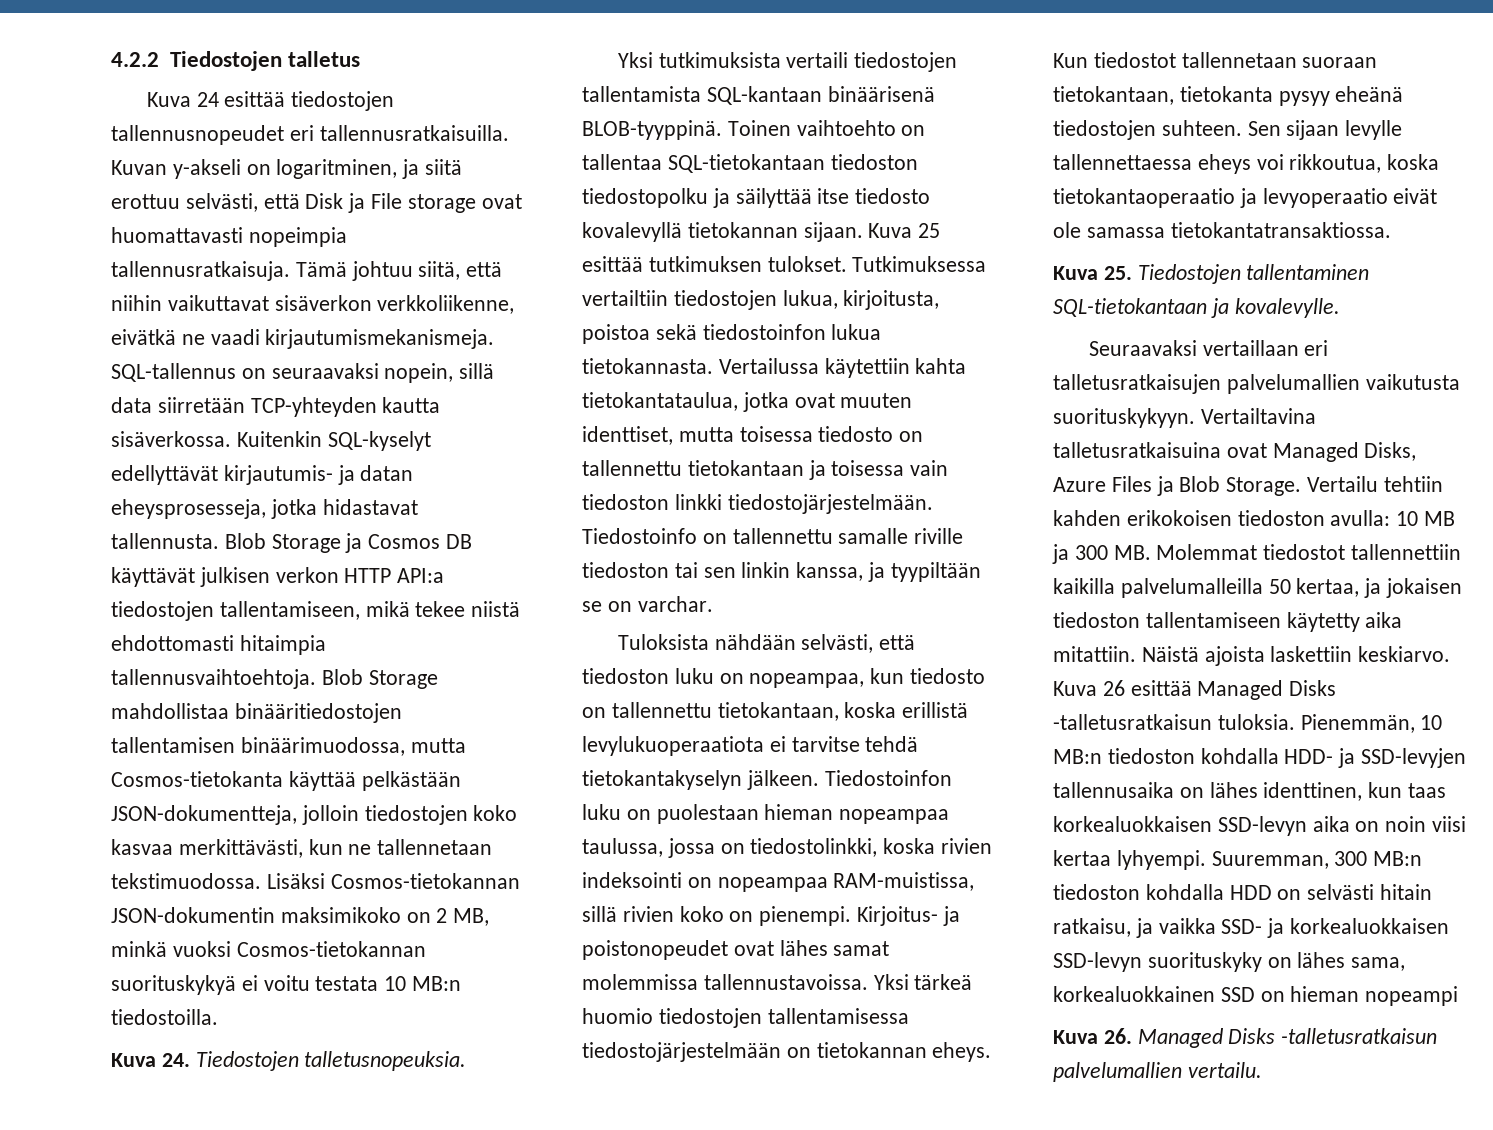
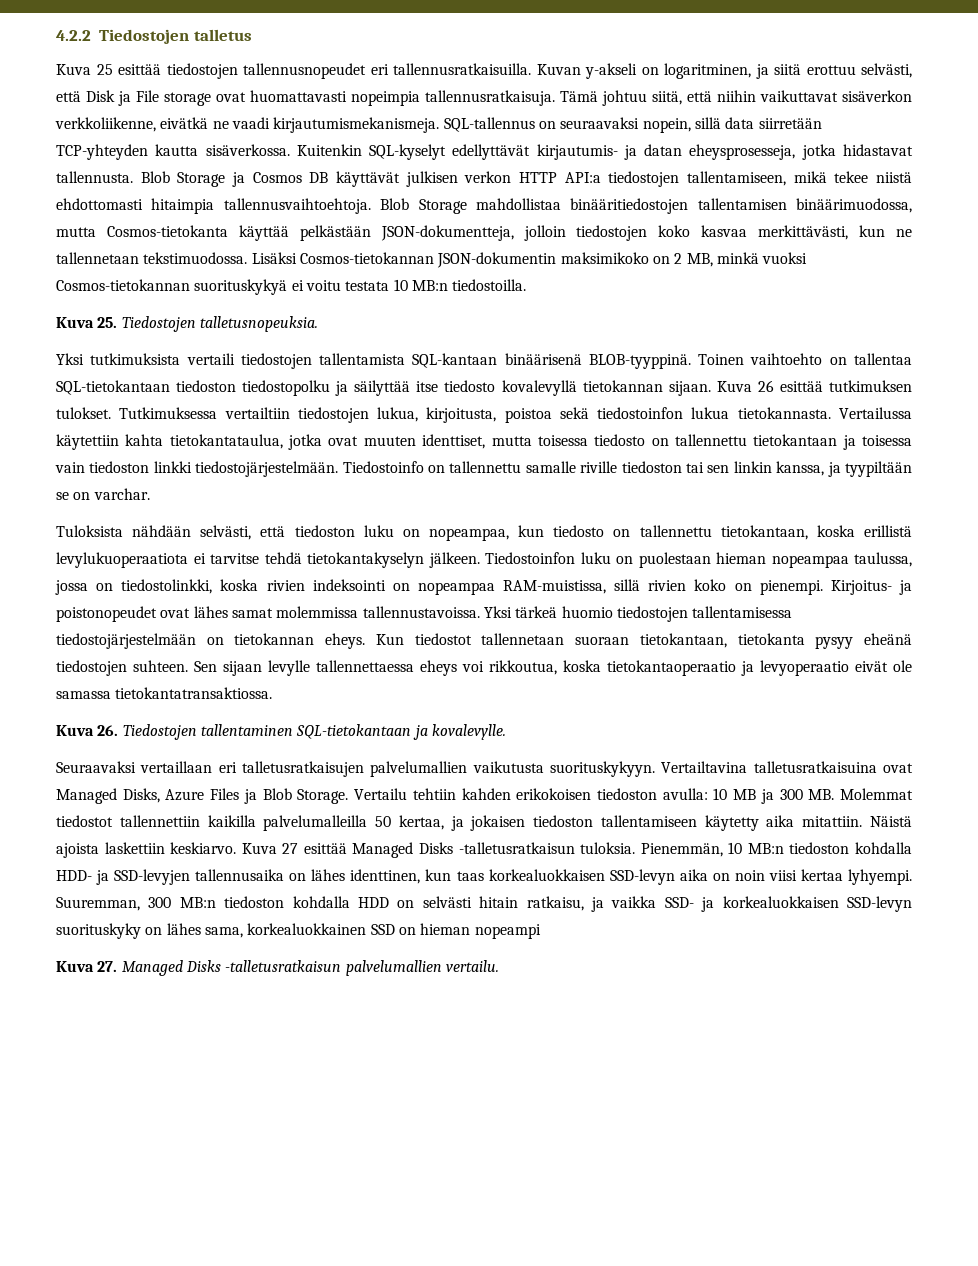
[196,92,219,107] 24 -> [96,64,113,75] 25
[161,1053,190,1067] 24. -> [97,317,118,328] 25.
[918,223,941,238] 25 -> [757,380,774,392] 26
[1103,266,1132,280] 25. -> [97,725,119,736] 26.
[1102,680,1125,696] 26 -> [282,843,299,854] 27
[1103,1028,1132,1044] 26. -> [97,961,118,972] 27.

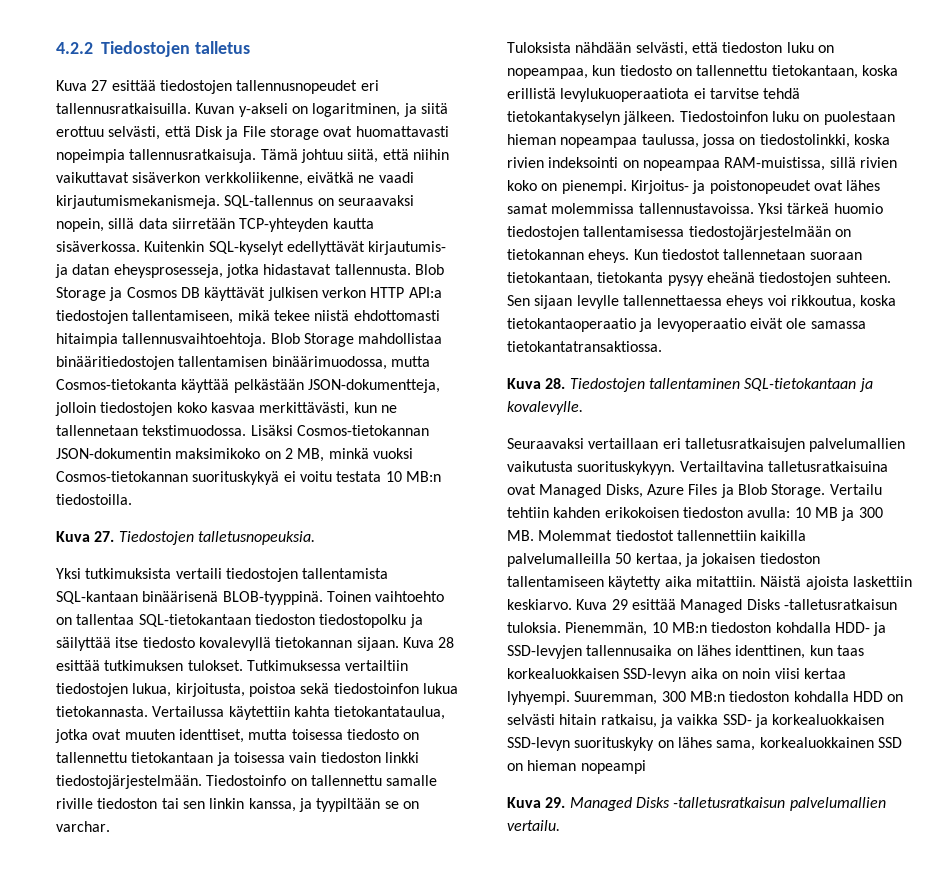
[96,64,113,75] 25 -> [91,80,108,91] 27
[97,317,118,328] 25. -> [94,531,115,542] 27.
[757,380,774,392] 26 -> [438,637,455,648] 28
[97,725,119,736] 26. -> [545,378,566,389] 28.
[282,843,299,854] 27 -> [611,599,628,610] 29
[97,961,118,972] 27. -> [545,797,566,808] 29.

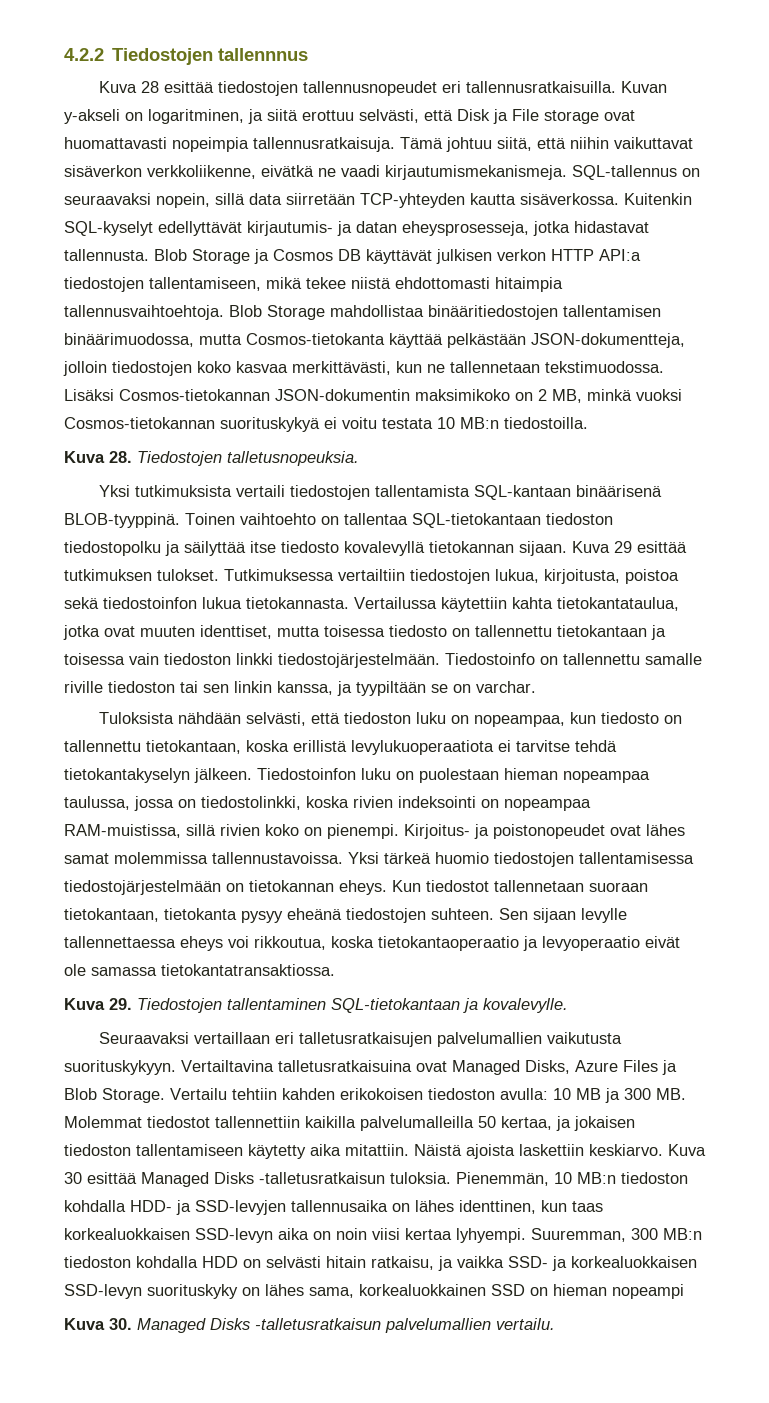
[194,41,250,54] [56,80,108,91] talletus // Kuva 27 -> [218,48,309,61] [98,81,159,93] tallennnus // Kuva 28
[94,531,115,542] 27. -> [109,451,132,463] 28.
[438,637,455,648] 28 -> [614,541,632,553] 29
[545,378,566,389] 28. -> [109,998,132,1010] 29.
[611,599,628,610] 29 -> [64,1172,82,1184] 30
[545,797,566,808] 29. -> [109,1318,132,1330] 30.

